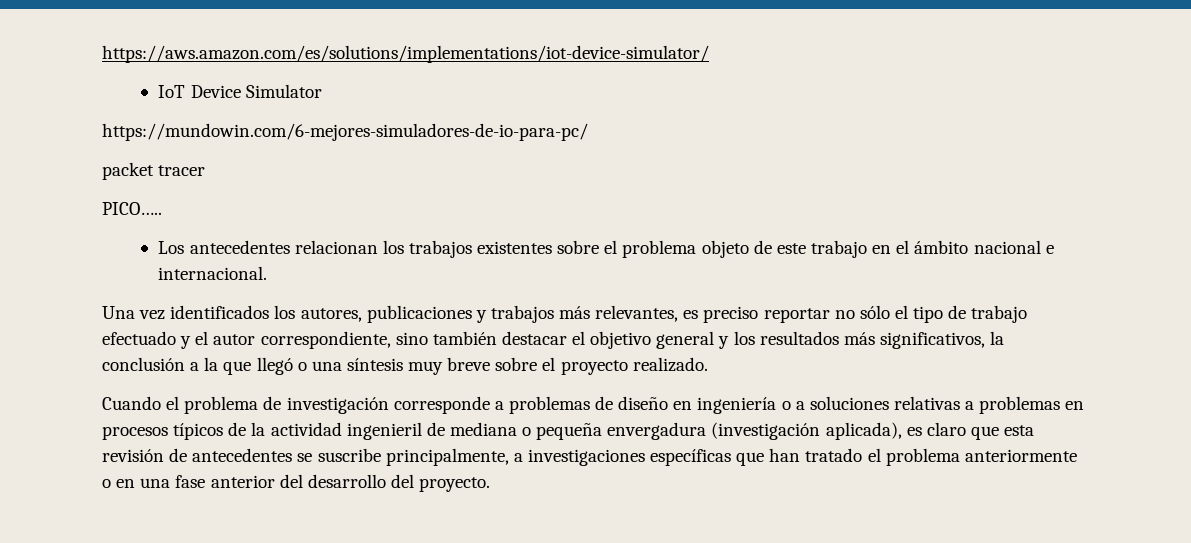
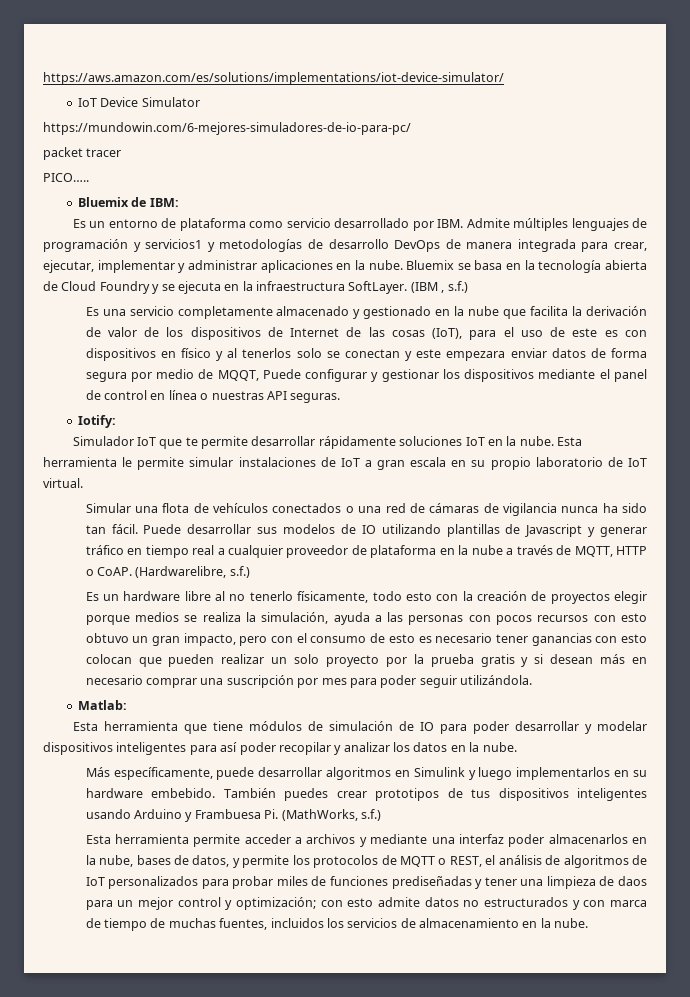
[158,240,1054,258] [158,266,268,280] [102,305,1028,323] [102,331,1005,349] [102,357,708,375] [102,396,1085,414] [102,422,1035,440] [102,448,1077,466] [102,474,491,492] Los antecedentes relacionan los trabajos existentes sobre el problema objeto de este trabajo en el ámbito nacional e internacional. // Una vez identificados los autores, publicaciones y trabajos más relevantes, es preciso reportar no sólo el tipo de trabajo efectuado y el autor correspondiente, sino también destacar el objetivo general y los resultados más significativos, la conclusión a la que llegó o una síntesis muy breve sobre el proyecto realizado. // Cuando el problema de investigación corresponde a problemas de diseño en ingeniería o a soluciones relativas a problemas en procesos típicos de la actividad ingenieril de mediana o pequeña envergadura (investigación aplicada), es claro que esta revisión de antecedentes se suscribe principalmente, a investigaciones específicas que han tratado el problema anteriormente o en una fase anterior del desarrollo del proyecto. -> [78,197,179,207] [72,218,648,231] [43,239,647,252] [43,260,648,273] [43,281,468,294] [85,306,647,319] [85,327,648,340] [85,348,647,361] [85,369,648,382] [85,390,341,403] [78,415,117,428] [72,436,583,449] [43,457,647,470] [43,478,83,488] [85,503,648,516] [85,524,647,537] [85,545,647,558] [85,566,250,578] [85,591,648,604] [85,612,647,625] [85,633,647,646] [85,654,647,667] [85,675,533,688] [78,700,128,710] [72,721,647,734] [43,742,517,755] [85,767,648,780] [85,788,647,801] [85,809,381,822] [85,834,648,847] [85,855,647,868] [85,876,647,889] [85,897,647,910] [85,918,589,931] Bluemix de IBM: // Es un entorno de plataforma como servicio desarrollado por IBM. Admite múltiples lenguajes de programación y servicios1 y metodologías de desarrollo DevOps de manera integrada para crear, ejecutar, implementar y administrar aplicaciones en la nube. Bluemix se basa en la tecnología abierta de Cloud Foundry y se ejecuta en la infraestructura SoftLayer. (IBM , s.f.) // Es una servicio completamente almacenado y gestionado en la nube que facilita la derivación de valor de los dispositivos de Internet de las cosas (IoT), para el uso de este es con dispositivos en físico y al tenerlos solo se conectan y este empezara enviar datos de forma segura por medio de MQQT, Puede configurar y gestionar los dispositivos mediante el panel de control en línea o nuestras API seguras. // Iotify: // Simulador IoT que te permite desarrollar rápidamente soluciones IoT en la nube. Esta herramienta le permite simular instalaciones de IoT a gran escala en su propio laboratorio de IoT virtual. // Simular una flota de vehículos conectados o una red de cámaras de vigilancia nunca ha sido tan fácil. Puede desarrollar sus modelos de IO utilizando plantillas de Javascript y generar tráfico en tiempo real a cualquier proveedor de plataforma en la nube a través de MQTT, HTTP o CoAP. (Hardwarelibre, s.f.) // Es un hardware libre al no tenerlo físicamente, todo esto con la creación de proyectos elegir porque medios se realiza la simulación, ayuda a las personas con pocos recursos con esto obtuvo un gran impacto, pero con el consumo de esto es necesario tener ganancias con esto colocan que pueden realizar un solo proyecto por la prueba gratis y si desean más en necesario comprar una suscripción por mes para poder seguir utilizándola. // Matlab: // Esta herramienta que tiene módulos de simulación de IO para poder desarrollar y modelar dispositivos inteligentes para así poder recopilar y analizar los datos en la nube. // Más específicamente, puede desarrollar algoritmos en Simulink y luego implementarlos en su hardware embebido. También puedes crear prototipos de tus dispositivos inteligentes usando Arduino y Frambuesa Pi. (MathWorks, s.f.) // Esta herramienta permite acceder a archivos y mediante una interfaz poder almacenarlos en la nube, bases de datos, y permite los protocolos de MQTT o REST, el análisis de algoritmos de IoT personalizados para probar miles de funciones prediseñadas y tener una limpieza de daos para un mejor control y optimización; con esto admite datos no estructurados y con marca de tiempo de muchas fuentes, incluidos los servicios de almacenamiento en la nube.

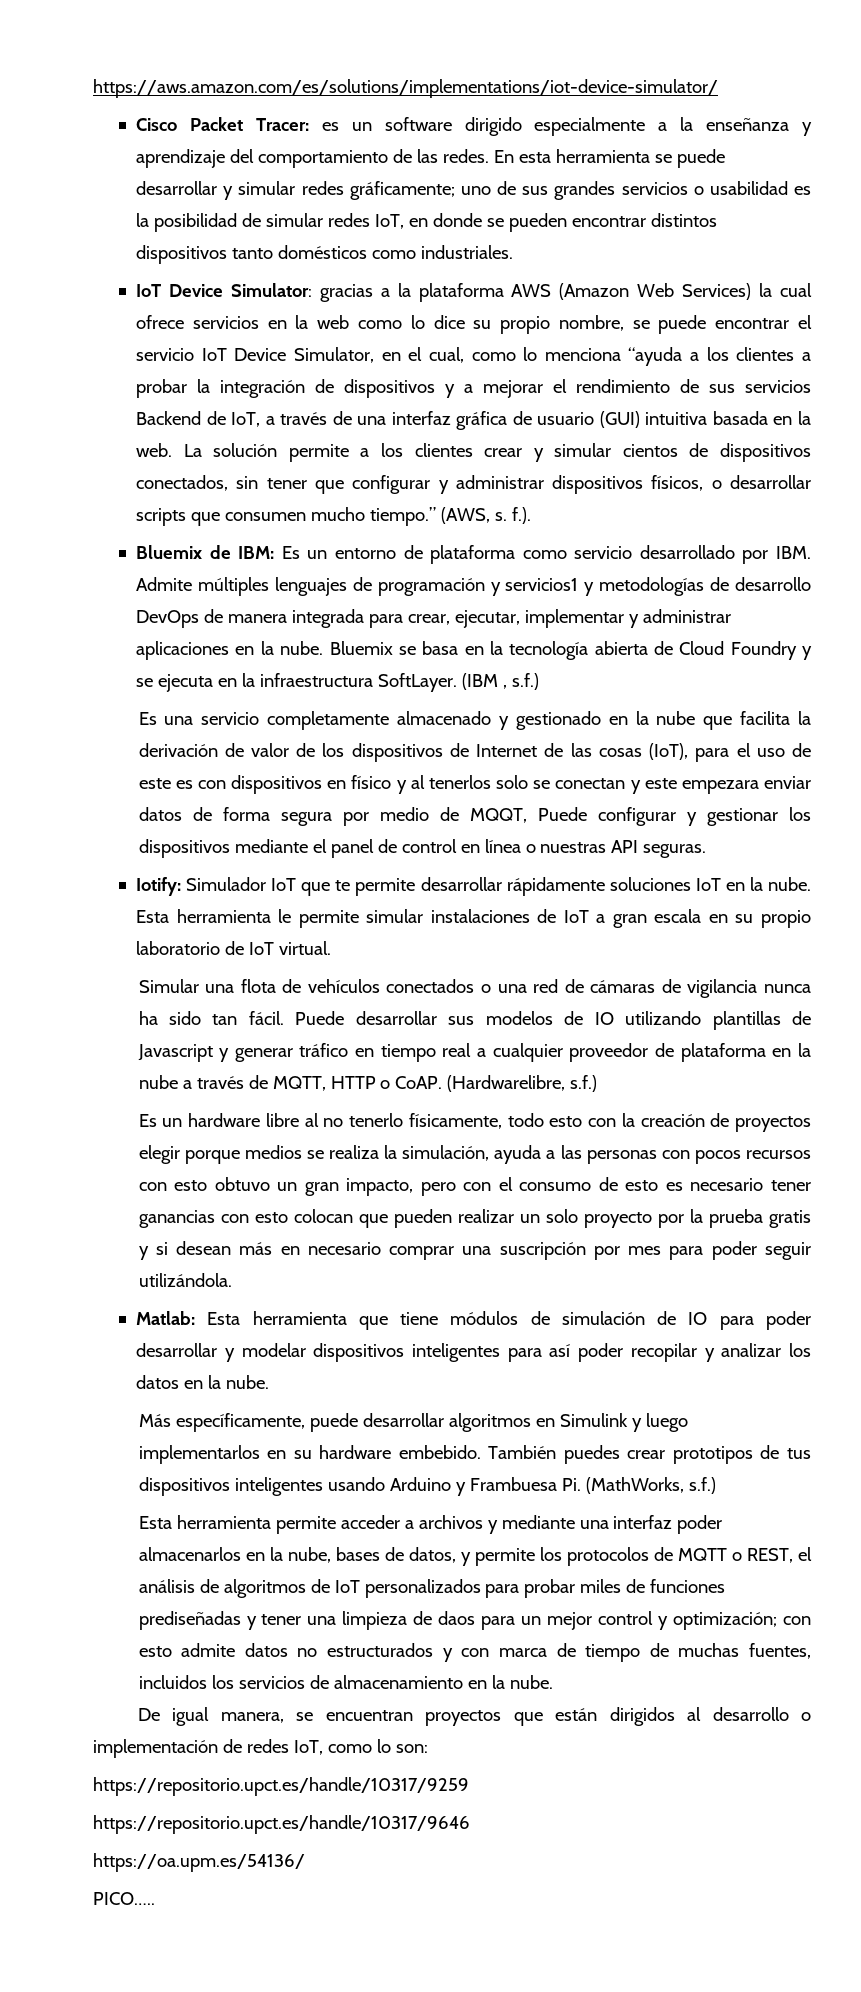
[78,97,200,107] [43,122,411,135] [43,147,122,160] [43,173,89,182] IoT Device Simulator // https://mundowin.com/6-mejores-simuladores-de-io-para-pc/ // packet tracer // PICO….. -> [136,117,812,136] [136,149,726,168] [136,181,812,200] [136,213,718,232] [136,245,514,264] [136,283,812,302] [136,315,812,334] [136,347,812,366] [136,379,811,398] [136,411,811,430] [136,443,811,462] [136,475,812,494] [136,507,532,526] Cisco Packet Tracer: es un software dirigido especialmente a la enseñanza y aprendizaje del comportamiento de las redes. En esta herramienta se puede desarrollar y simular redes gráficamente; uno de sus grandes servicios o usabilidad es la posibilidad de simular redes IoT, en donde se pueden encontrar distintos dispositivos tanto domésticos como industriales. // IoT Device Simulator: gracias a la plataforma AWS (Amazon Web Services) la cual ofrece servicios en la web como lo dice su propio nombre, se puede encontrar el servicio IoT Device Simulator, en el cual, como lo menciona “ayuda a los clientes a probar la integración de dispositivos y a mejorar el rendimiento de sus servicios Backend de IoT, a través de una interfaz gráfica de usuario (GUI) intuitiva basada en la web. La solución permite a los clientes crear y simular cientos de dispositivos conectados, sin tener que configurar y administrar dispositivos físicos, o desarrollar scripts que consumen mucho tiempo.” (AWS, s. f.).
(179, 202) // -> (275, 552) none
(117, 421) // -> (182, 886) none
(128, 705) // -> (196, 1318) none
(589, 923) none -> [137,1707,812,1726] [93,1739,428,1758] [93,1777,469,1796] [93,1815,470,1834] [93,1853,305,1872] [93,1892,155,1905] // De igual manera, se encuentran proyectos que están dirigidos al desarrollo o implementación de redes IoT, como lo son: // https://repositorio.upct.es/handle/10317/9259 // https://repositorio.upct.es/handle/10317/9646 // https://oa.upm.es/54136/ // PICO…..

